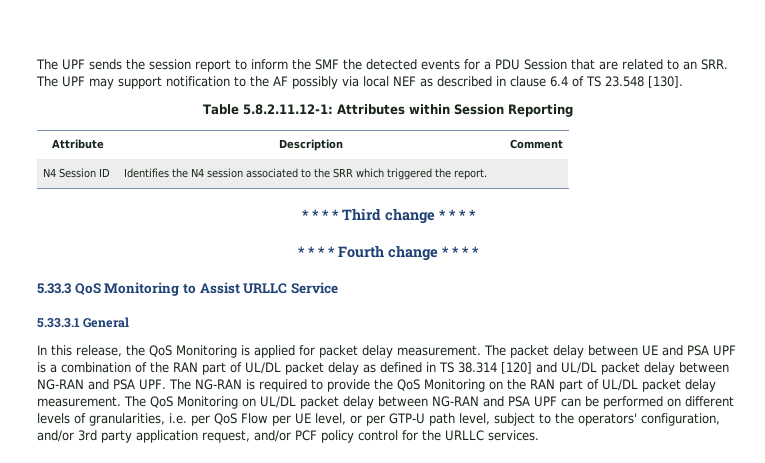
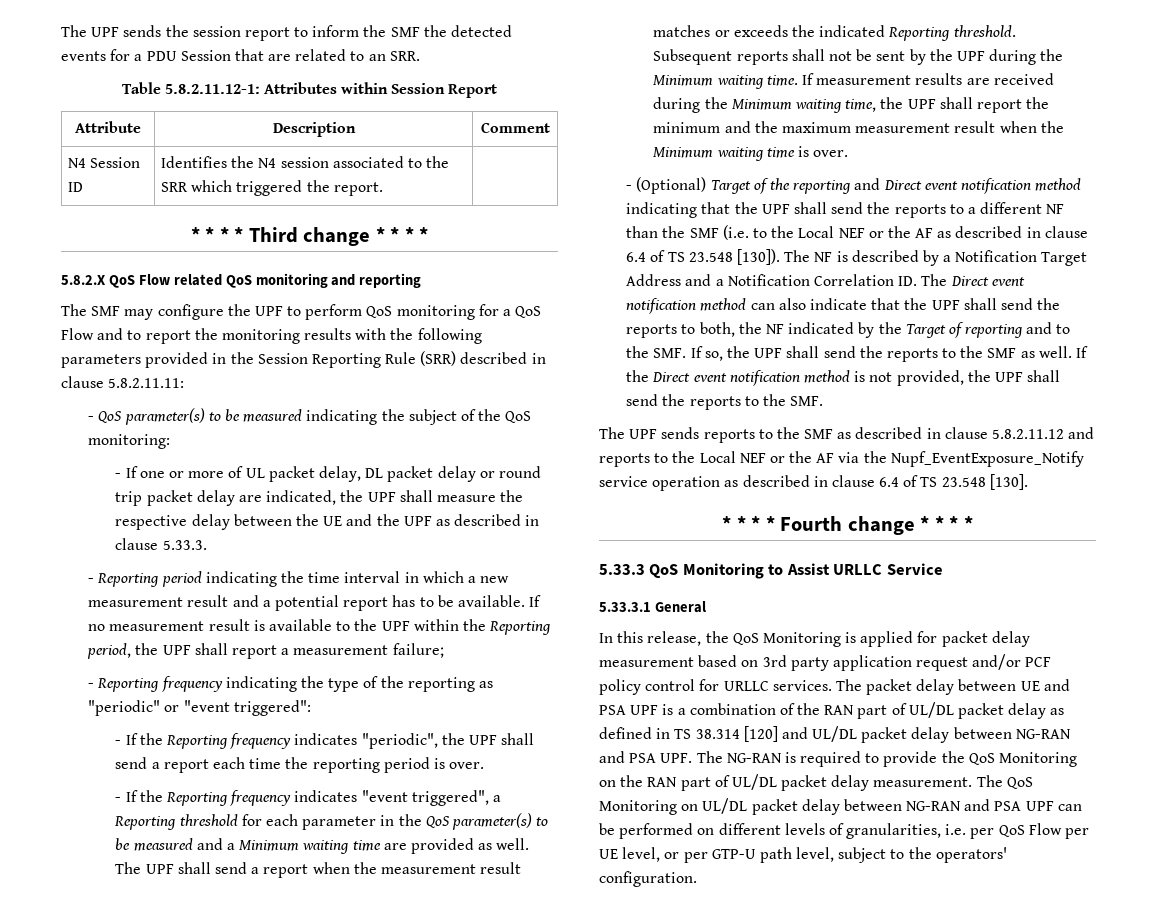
[36,76,683,89] The UPF may support notification to the AF possibly via local NEF as described in clause 6.4 of TS 23.548 [130]. -> (420, 56) none
[507,104,573,117] Reporting -> [448,84,498,98] Report
(476, 214) none -> [61,273,422,288] [61,304,542,320] [61,328,482,344] [61,351,546,368] [61,376,185,388] [88,408,532,425] [88,434,171,449] [115,466,541,482] [115,490,524,506] [115,514,540,530] [115,538,207,550] [88,571,510,587] [88,595,542,611] [88,619,552,635] [87,643,444,659] [88,676,493,692] [88,700,311,716] [115,733,535,749] [115,757,485,773] [115,790,501,806] [114,813,549,830] [115,838,530,854] [115,862,522,878] [653,25,1016,41] [653,49,1064,65] [653,73,1054,89] [653,97,1050,113] [653,121,1064,133] [653,146,849,161] [626,177,1082,194] [626,202,1065,218] [626,225,1088,240] [626,249,1088,266] [626,274,1025,286] [626,298,1061,314] [626,322,1071,338] [626,346,1089,362] [626,370,1061,386] [626,394,824,410] [599,427,1095,443] [599,451,1084,467] [599,474,1028,491] // 5.8.2.X QoS Flow related QoS monitoring and reporting // The SMF may configure the UPF to perform QoS monitoring for a QoS Flow and to report the monitoring results with the following parameters provided in the Session Reporting Rule (SRR) described in clause 5.8.2.11.11: // - QoS parameter(s) to be measured indicating the subject of the QoS monitoring: // - If one or more of UL packet delay, DL packet delay or round trip packet delay are indicated, the UPF shall measure the respective delay between the UE and the UPF as described in clause 5.33.3. // - Reporting period indicating the time interval in which a new measurement result and a potential report has to be available. If no measurement result is available to the UPF within the Reporting period, the UPF shall report a measurement failure; // - Reporting frequency indicating the type of the reporting as "periodic" or "event triggered": // - If the Reporting frequency indicates "periodic", the UPF shall send a report each time the reporting period is over. // - If the Reporting frequency indicates "event triggered", a Reporting threshold for each parameter in the QoS parameter(s) to be measured and a Minimum waiting time are provided as well. The UPF shall send a report when the measurement result matches or exceeds the indicated Reporting threshold. Subsequent reports shall not be sent by the UPF during the Minimum waiting time. If measurement results are received during the Minimum waiting time, the UPF shall report the minimum and the maximum measurement result when the Minimum waiting time is over. // - (Optional) Target of the reporting and Direct event notification method indicating that the UPF shall send the reports to a different NF than the SMF (i.e. to the Local NEF or the AF as described in clause 6.4 of TS 23.548 [130]). The NF is described by a Notification Target Address and a Notification Correlation ID. The Direct event notification method can also indicate that the UPF shall send the reports to both, the NF indicated by the Target of reporting and to the SMF. If so, the UPF shall send the reports to the SMF as well. If the Direct event notification method is not provided, the UPF shall send the reports to the SMF. // The UPF sends reports to the SMF as described in clause 5.8.2.11.12 and reports to the Local NEF or the AF via the Nupf_EventExposure_Notify service operation as described in clause 6.4 of TS 23.548 [130].
[397,345,481,356] measurement. -> [599,654,1052,671] [599,679,832,695] measurement based on 3rd party application request and/or PCF policy control for URLLC services.
[641,413,720,426] [37,430,539,443] configuration, and/or 3rd party application request, and/or PCF policy control for the URLLC services. -> [599,871,697,887] configuration.

